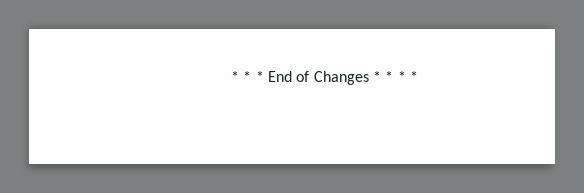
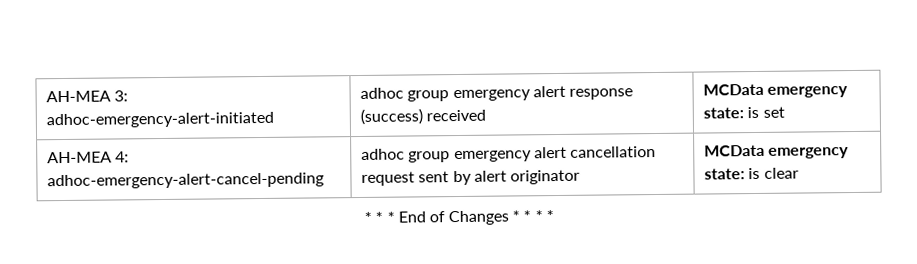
(231, 76) none -> [46,90,129,103] [46,111,275,129] [360,85,633,102] [360,108,487,125] [703,83,849,98] [703,106,785,119] [47,151,130,164] [47,172,325,190] [361,146,656,163] [361,169,580,186] [704,144,850,159] [704,167,799,180] AH-MEA 3: adhoc-emergency-alert-initiated | adhoc group emergency alert response (success) received | MCData emergency state: is set // AH-MEA 4: adhoc-emergency-alert-cancel-pending | adhoc group emergency alert cancellation request sent by alert originator | MCData emergency state: is clear //

